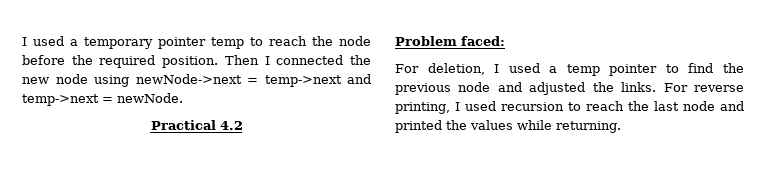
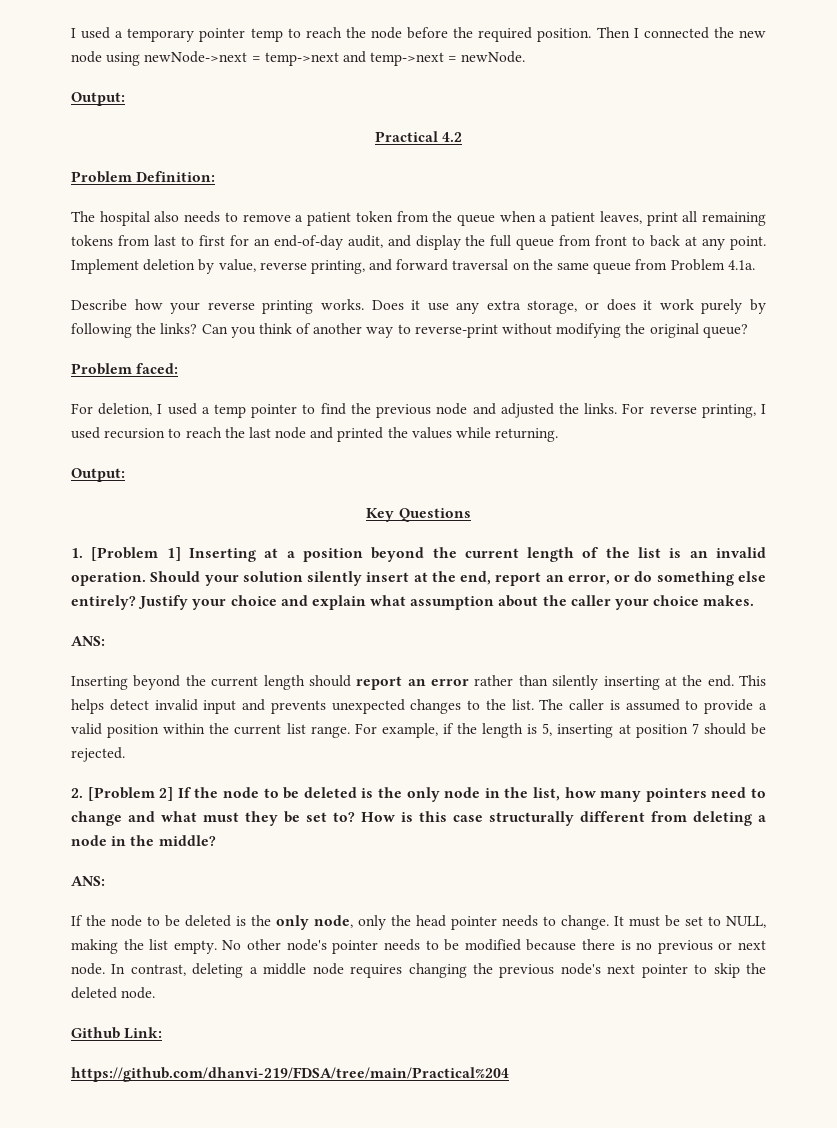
(183, 98) none -> [71,92,125,106] // Output:
(243, 125) none -> [71,171,216,183] [71,211,766,226] [71,235,767,250] [71,259,755,274] [71,299,767,314] [71,323,748,338] // Problem Definition: // The hospital also needs to remove a patient token from the queue when a patient leaves, print all remaining tokens from last to first for an end-of-day audit, and display the full queue from front to back at any point. Implement deletion by value, reverse printing, and forward traversal on the same queue from Problem 4.1a. // Describe how your reverse printing works. Does it use any extra storage, or does it work purely by following the links? Can you think of another way to reverse-print without modifying the original queue?
(621, 127) none -> [71,468,125,482] [366,508,471,522] [71,547,766,562] [71,571,766,586] [71,595,755,610] [71,636,105,646] [71,675,766,690] [71,699,767,714] [71,723,766,738] [71,747,125,762] [71,787,767,802] [71,811,766,826] [71,835,216,846] [71,876,105,886] [71,915,766,930] [71,939,766,954] [71,963,766,978] [71,987,156,999] [71,1027,163,1039] [71,1067,509,1082] // Output: // Key Questions // 1. [Problem 1] Inserting at a position beyond the current length of the list is an invalid operation. Should your solution silently insert at the end, report an error, or do something else entirely? Justify your choice and explain what assumption about the caller your choice makes. // ANS: // Inserting beyond the current length should report an error rather than silently inserting at the end. This helps detect invalid input and prevents unexpected changes to the list. The caller is assumed to provide a valid position within the current list range. For example, if the length is 5, inserting at position 7 should be rejected. // 2. [Problem 2] If the node to be deleted is the only node in the list, how many pointers need to change and what must they be set to? How is this case structurally different from deleting a node in the middle? // ANS: // If the node to be deleted is the only node, only the head pointer needs to change. It must be set to NULL, making the list empty. No other node's pointer needs to be modified because there is no previous or next node. In contrast, deleting a middle node requires changing the previous node's next pointer to skip the deleted node. // Github Link: // https://github.com/dhanvi-219/FDSA/tree/main/Practical%204

